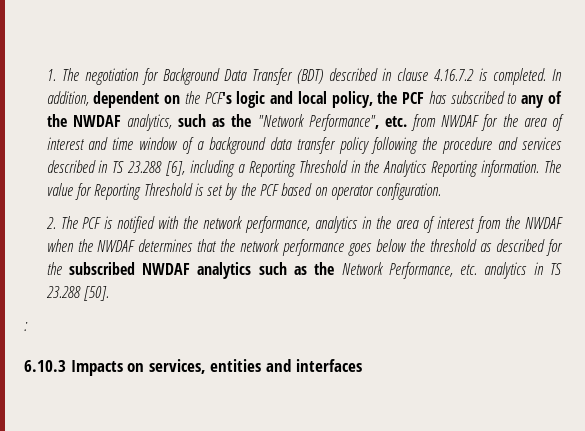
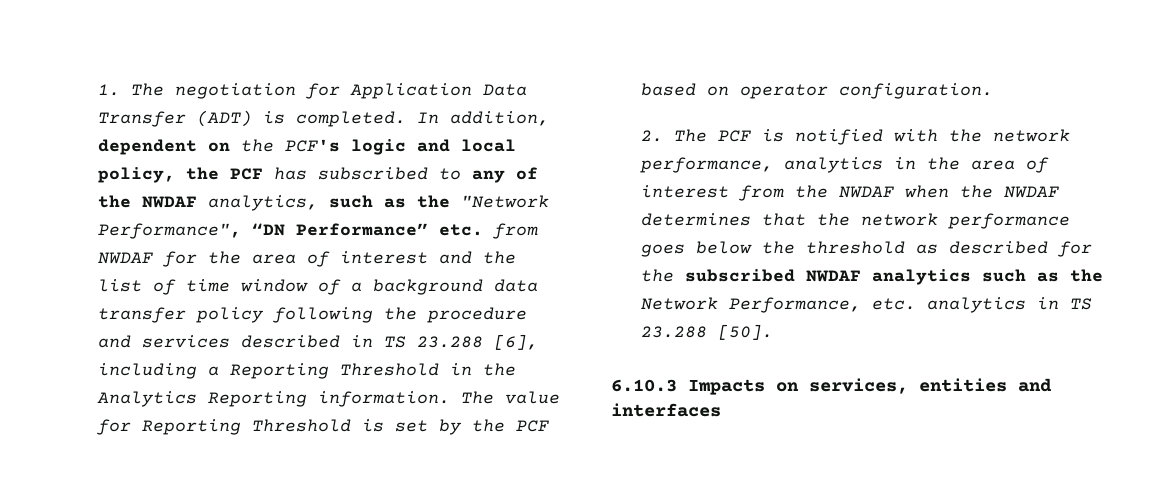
[162,68,220,85] Background -> [349,83,472,99] Application
[296,68,474,84] (BDT) described in clause 4.16.7.2 -> [196,110,252,127] (ADT)
(379, 122) none -> [251,223,428,236] “DN Performance”
(109, 143) none -> [482,251,516,264] [97,279,176,295] the list of
[24,322,28,331] // : -> (773, 332) none

